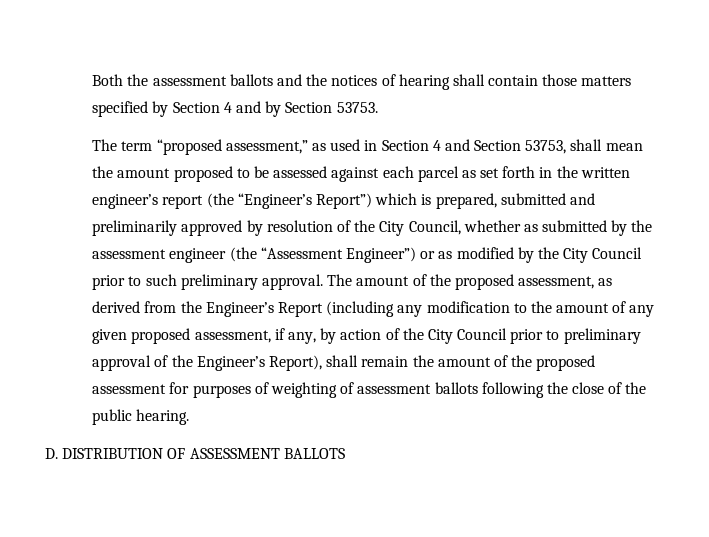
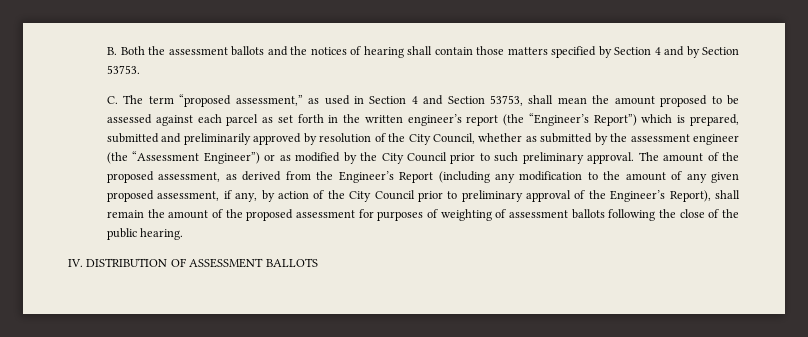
(92, 80) none -> [107,47,118,55] B.
(378, 107) none -> [107,96,119,104] C.
[45,448,58,459] D. -> [68,259,83,267] IV.

